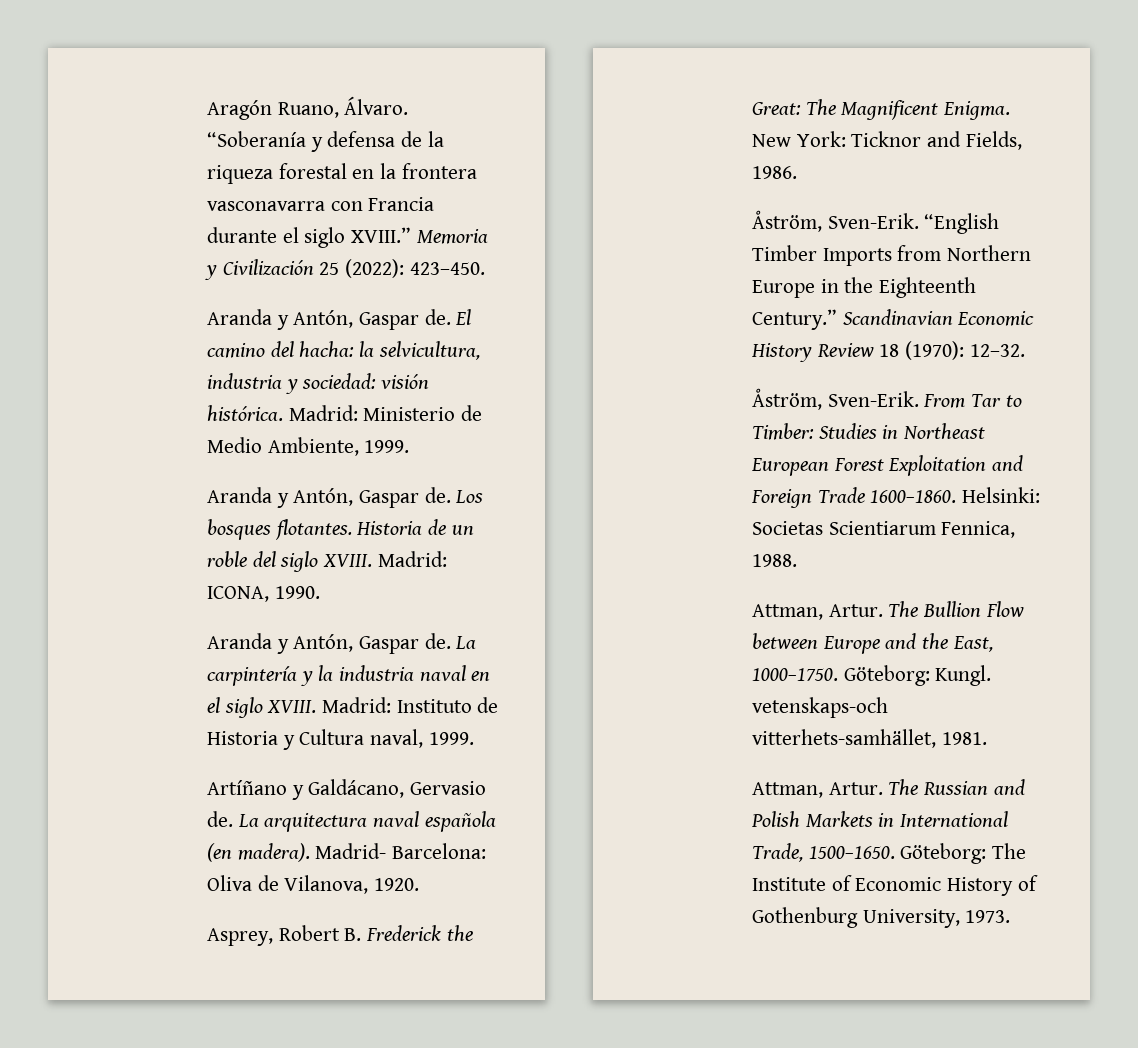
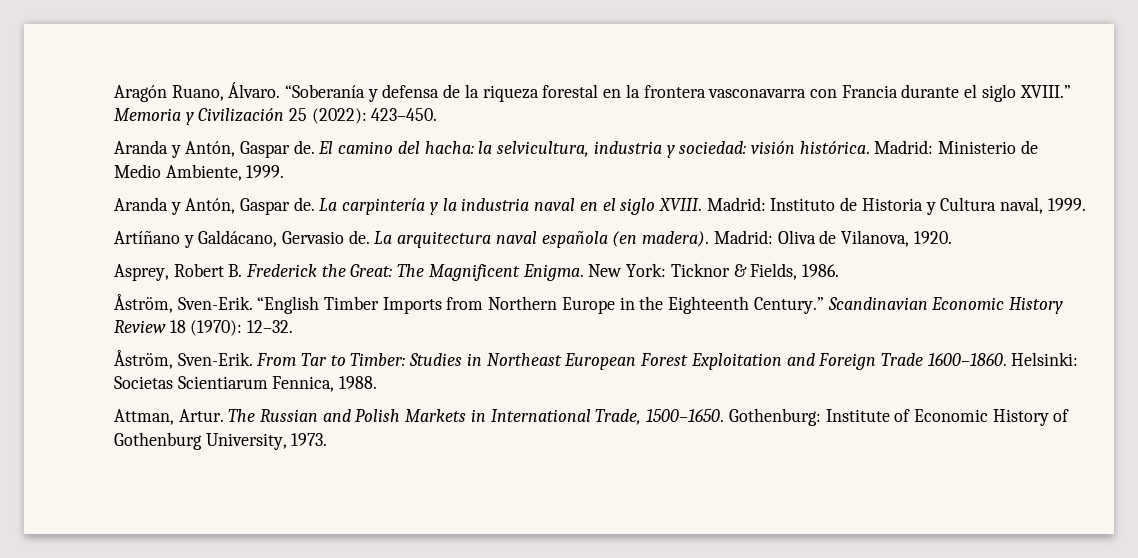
[206,487,484,508] [206,519,474,540] [206,551,447,572] [206,586,320,602] // Aranda y Antón, Gaspar de. Los bosques flotantes. Historia de un roble del siglo XVIII. Madrid: ICONA, 1990. -> (285, 171) none
[315,843,486,859] Madrid- Barcelona: -> [713,230,773,244] Madrid:
[926,131,961,147] and -> [733,264,747,277] &
[751,601,1024,620] [751,633,993,654] [751,665,992,686] [751,697,888,718] [751,729,987,748] // Attman, Artur. The Bullion Flow between Europe and the East, 1000–1750. Göteborg: Kungl. vetenskaps-och vitterhets-samhället, 1981. -> (377, 382) none
[900,843,1026,864] Göteborg: The -> [728,408,821,426] Gothenburg:

